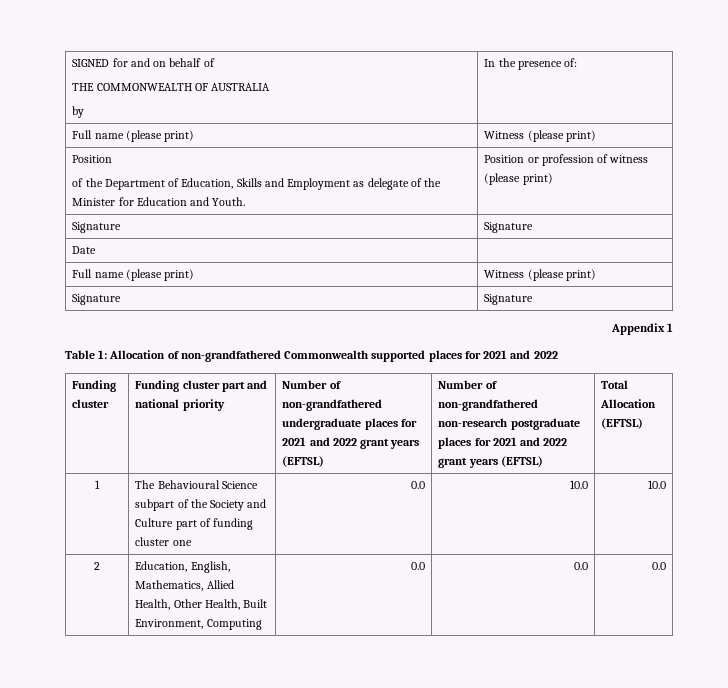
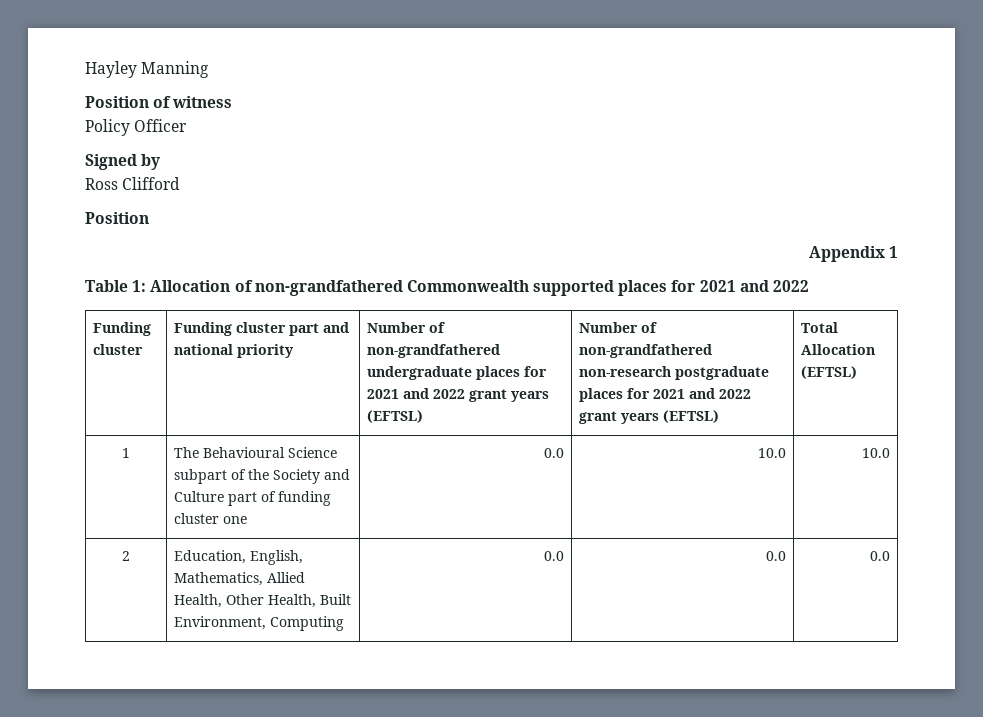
[72,58,215,67] [72,83,271,91] [72,106,85,118] [484,58,578,70] [72,130,195,142] [484,130,596,142] [72,155,113,163] [72,178,441,190] [72,197,246,206] [484,154,649,166] [484,173,553,185] [72,222,122,233] [484,222,534,233] [72,246,97,254] [72,269,195,281] [484,269,596,281] [72,294,122,305] [484,294,534,305] SIGNED for and on behalf of // THE COMMONWEALTH OF AUSTRALIA // by | In the presence of: // Full name (please print) | Witness (please print) // Position // of the Department of Education, Skills and Employment as delegate of the Minister for Education and Youth. | Position or profession of witness (please print) // Signature | Signature // Date | // Full name (please print) | Witness (please print) // Signature | Signature -> [85,61,210,78] [85,96,233,108] [85,119,188,136] [85,154,161,170] [85,177,181,190] [85,212,149,224] Hayley Manning // Position of witness // Policy Officer // Signed by // Ross Clifford // Position

